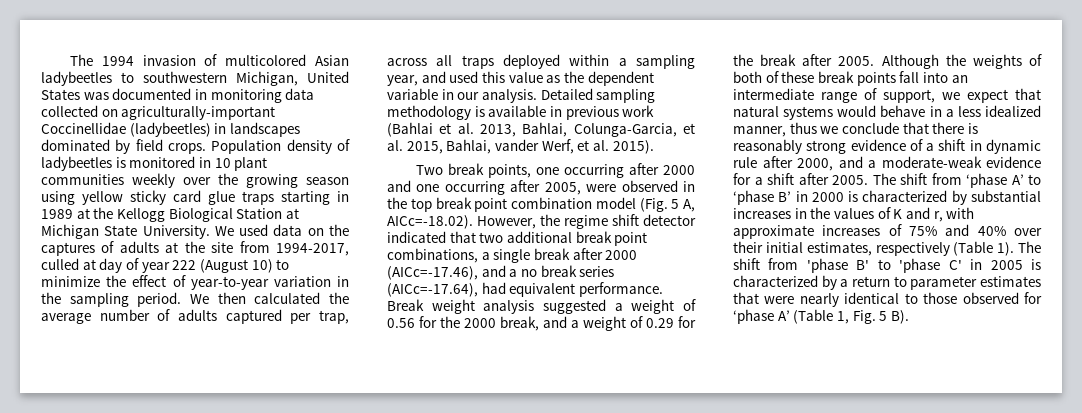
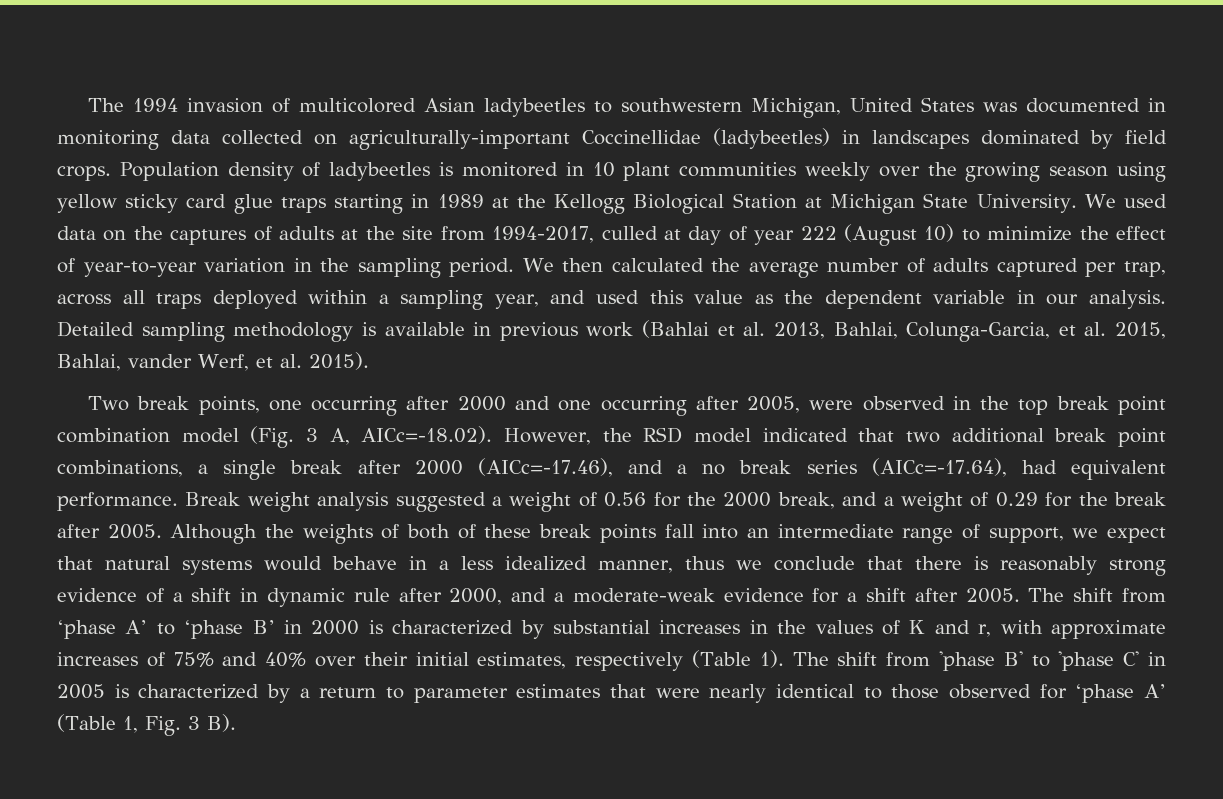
[671,199,680,209] 5 -> [306,428,319,442] 3
[564,214,696,229] regime shift detector -> [643,427,751,443] RSD model
[879,311,888,321] 5 -> [187,716,200,730] 3

